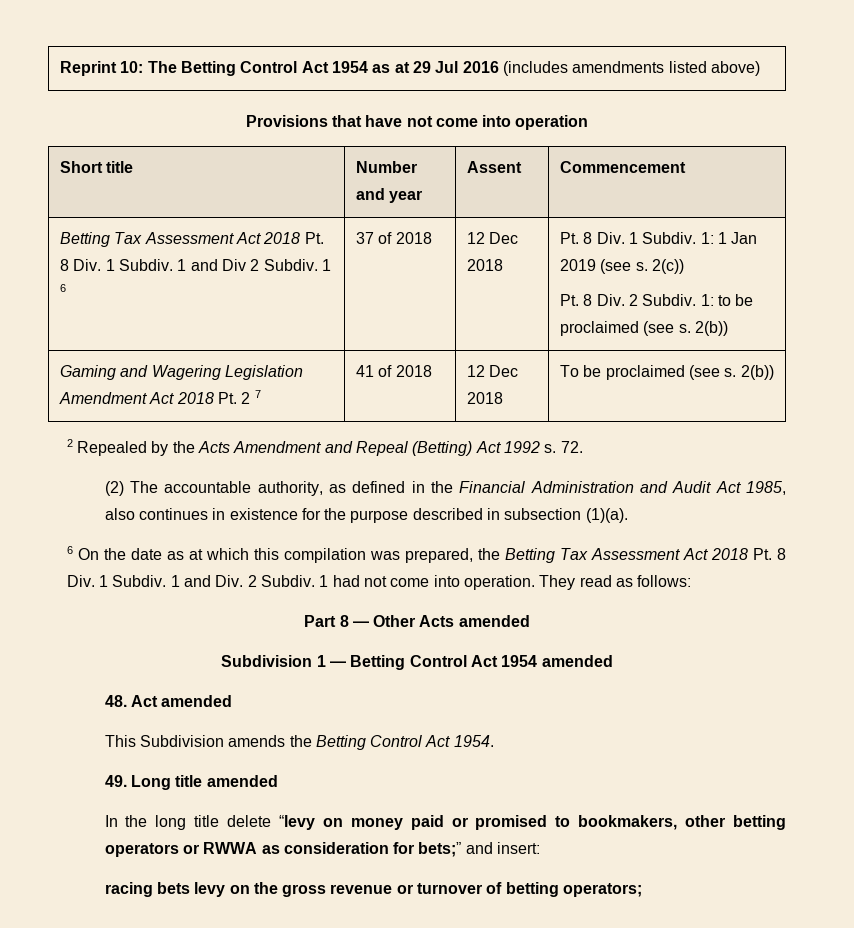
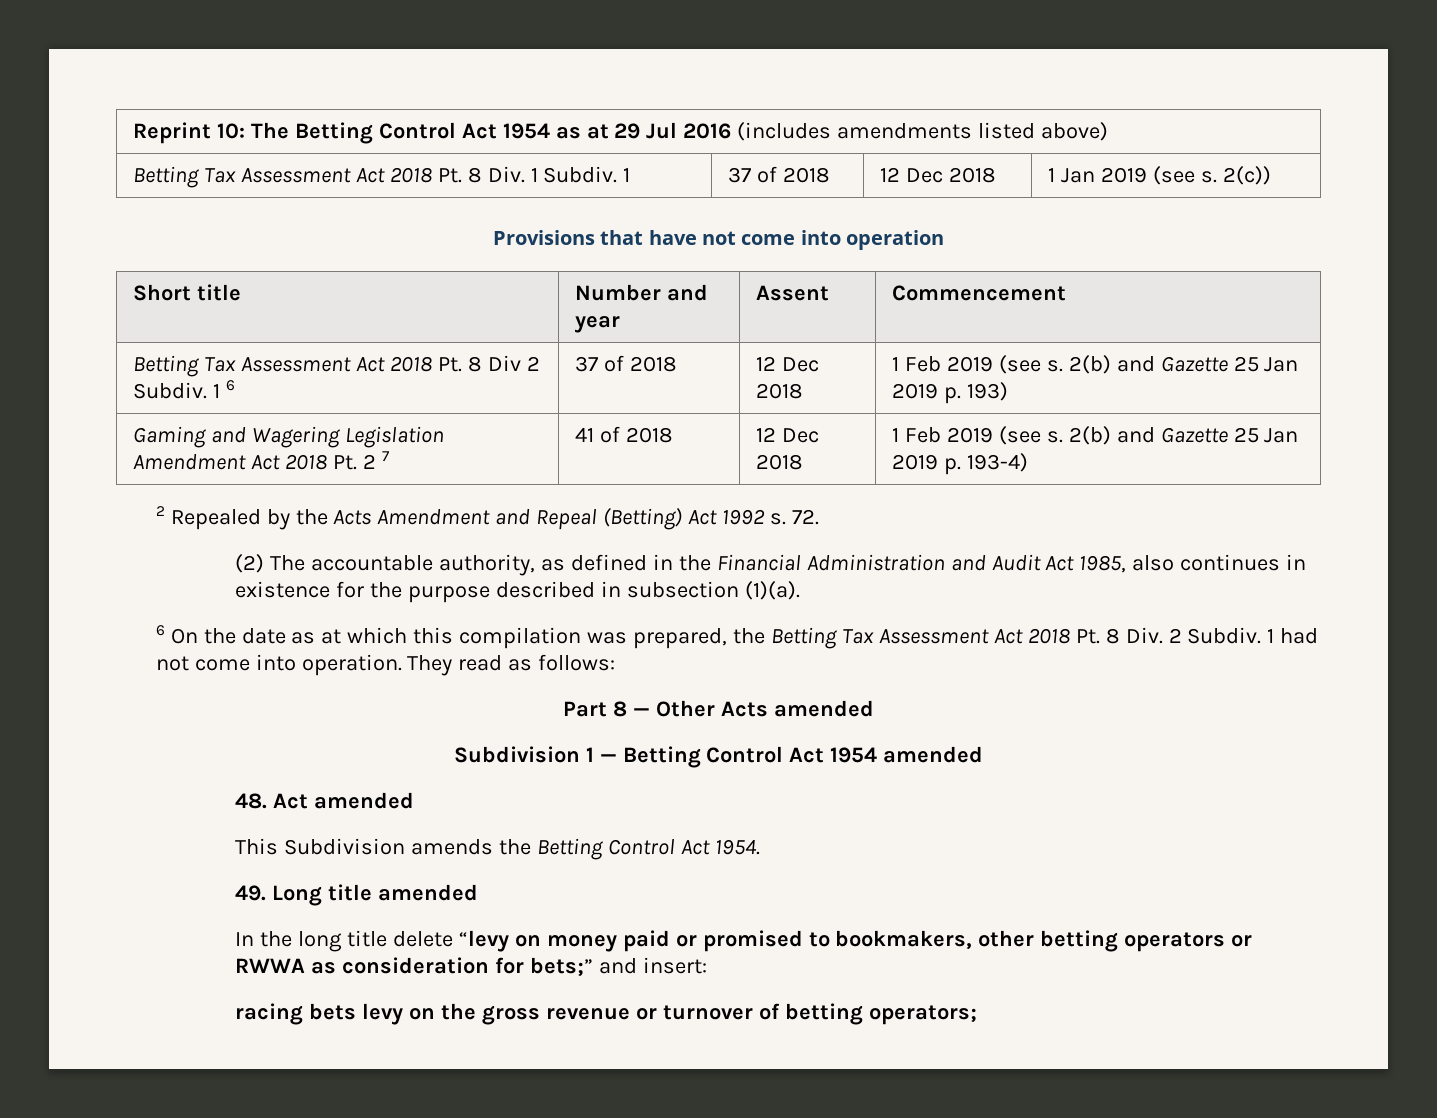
(760, 68) none -> [133,166,631,188] [728,166,830,183] [880,167,996,183] [1048,166,1271,185] // Betting Tax Assessment Act 2018 Pt. 8 Div. 1 Subdiv. 1 | 37 of 2018 | 12 Dec 2018 | 1 Jan 2019 (see s. 2(c))
[73,259,218,271] Div. 1 Subdiv. 1 and -> (482, 364) none
[560,232,758,244] [560,259,684,274] [560,294,754,306] [560,321,728,336] Pt. 8 Div. 1 Subdiv. 1: 1 Jan 2019 (see s. 2(c)) // Pt. 8 Div. 2 Subdiv. 1: to be proclaimed (see s. 2(b)) -> [892,355,1299,374] [892,382,1008,404] 1 Feb 2019 (see s. 2(b) and Gazette 25 Jan 2019 p. 193)
[560,365,774,380] To be proclaimed (see s. 2(b)) -> [892,426,1299,445] [892,453,1028,475] 1 Feb 2019 (see s. 2(b) and Gazette 25 Jan 2019 p. 193-4)
[99,575,244,587] 1 Subdiv. 1 and Div. -> (1163, 635) none

